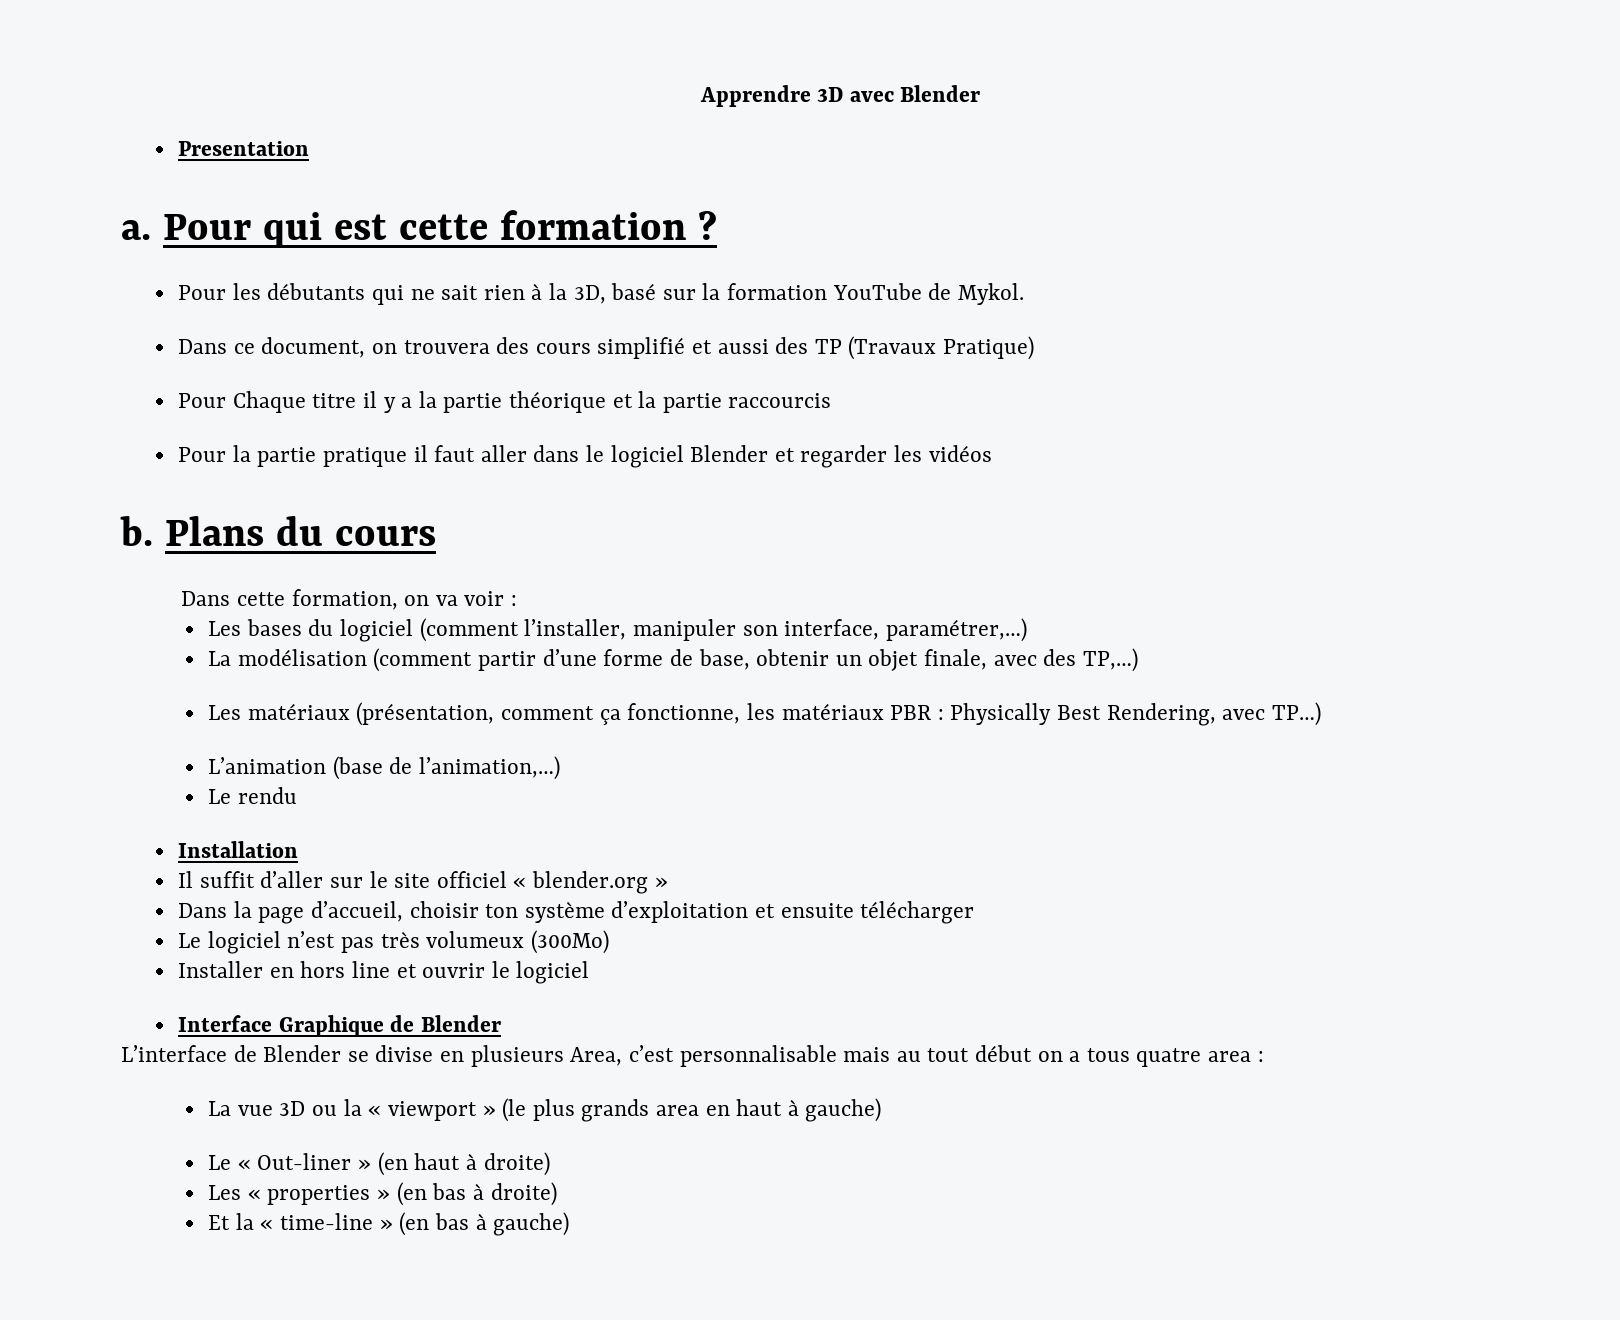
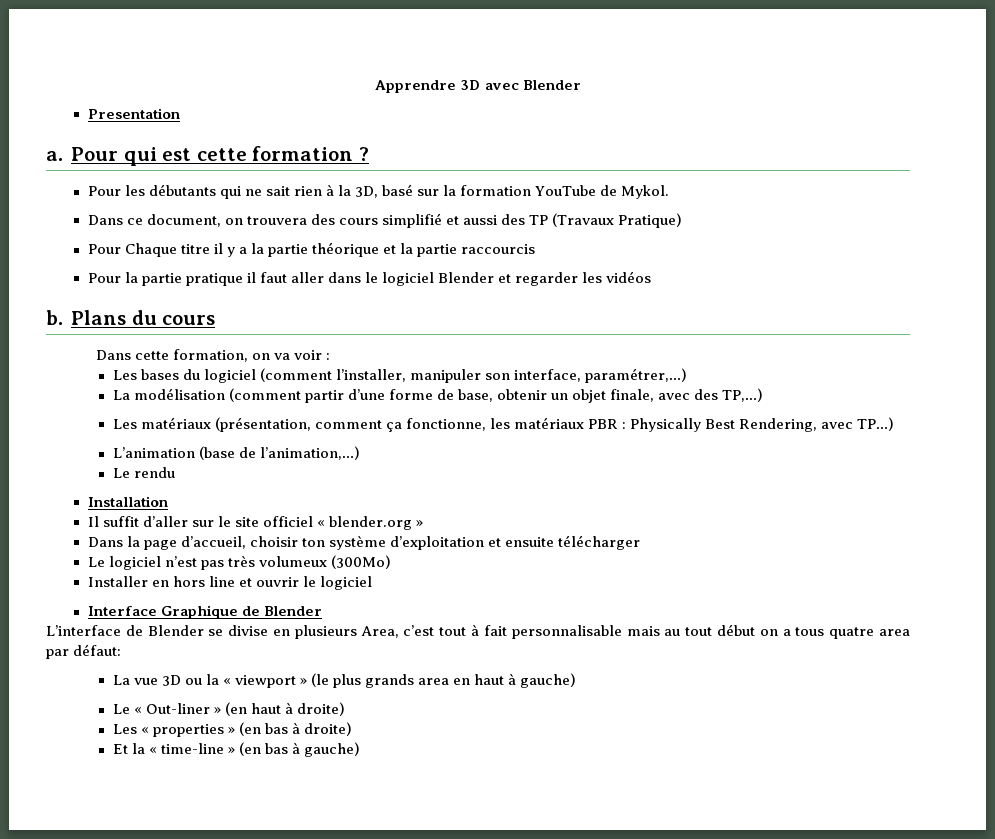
(674, 1053) none -> [439,624,507,636] tout à fait
[1257,1051,1264,1062] : -> [46,644,122,659] par défaut:

